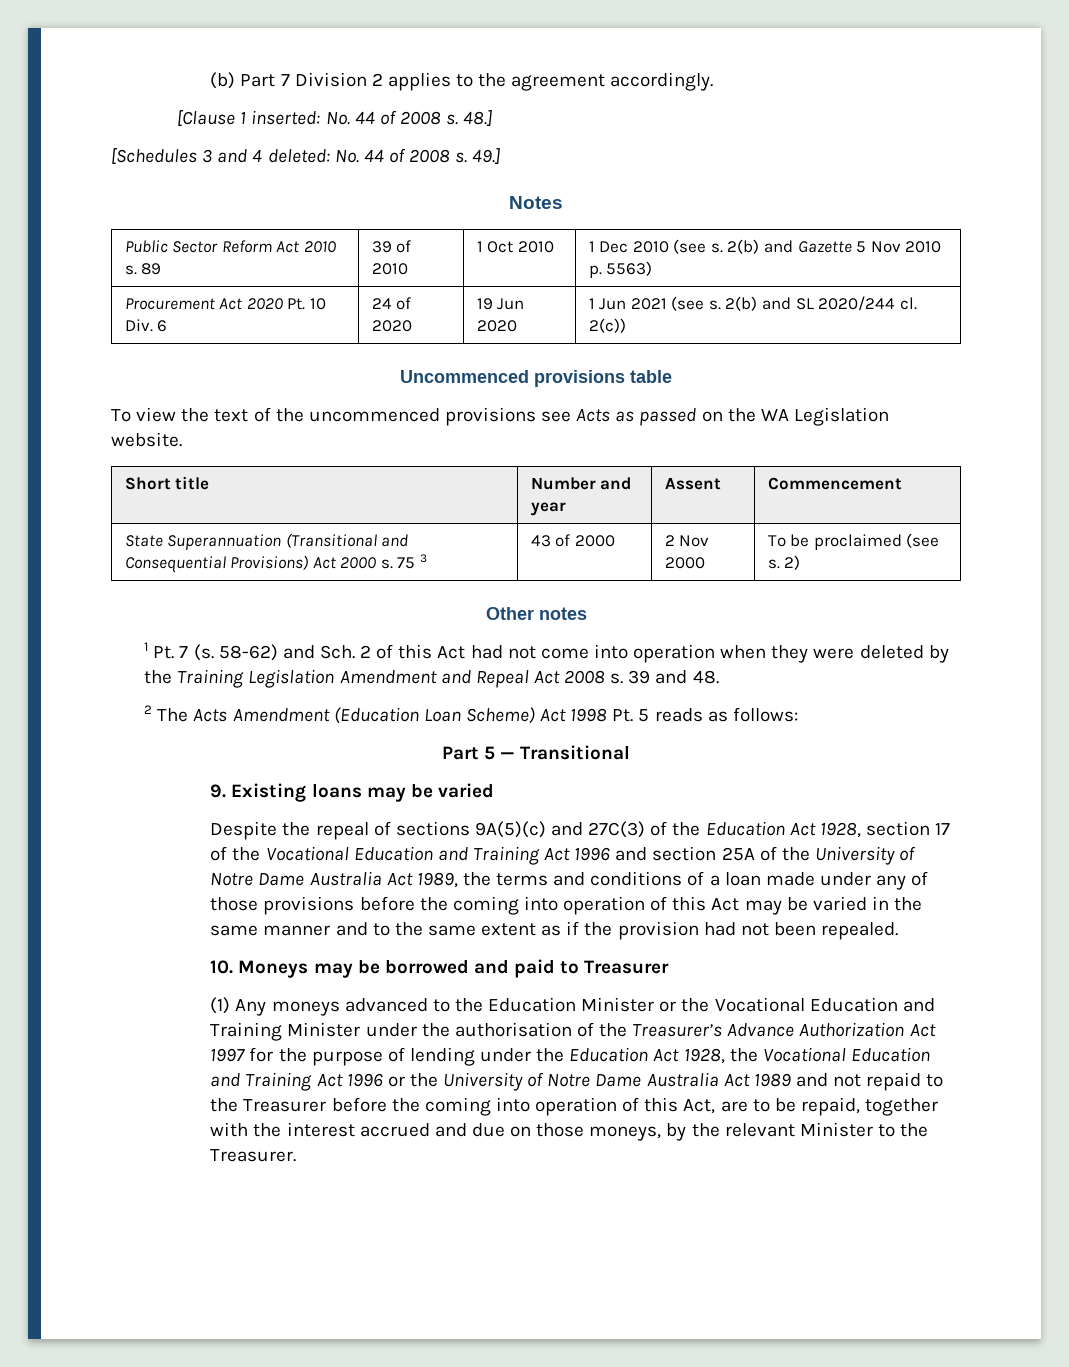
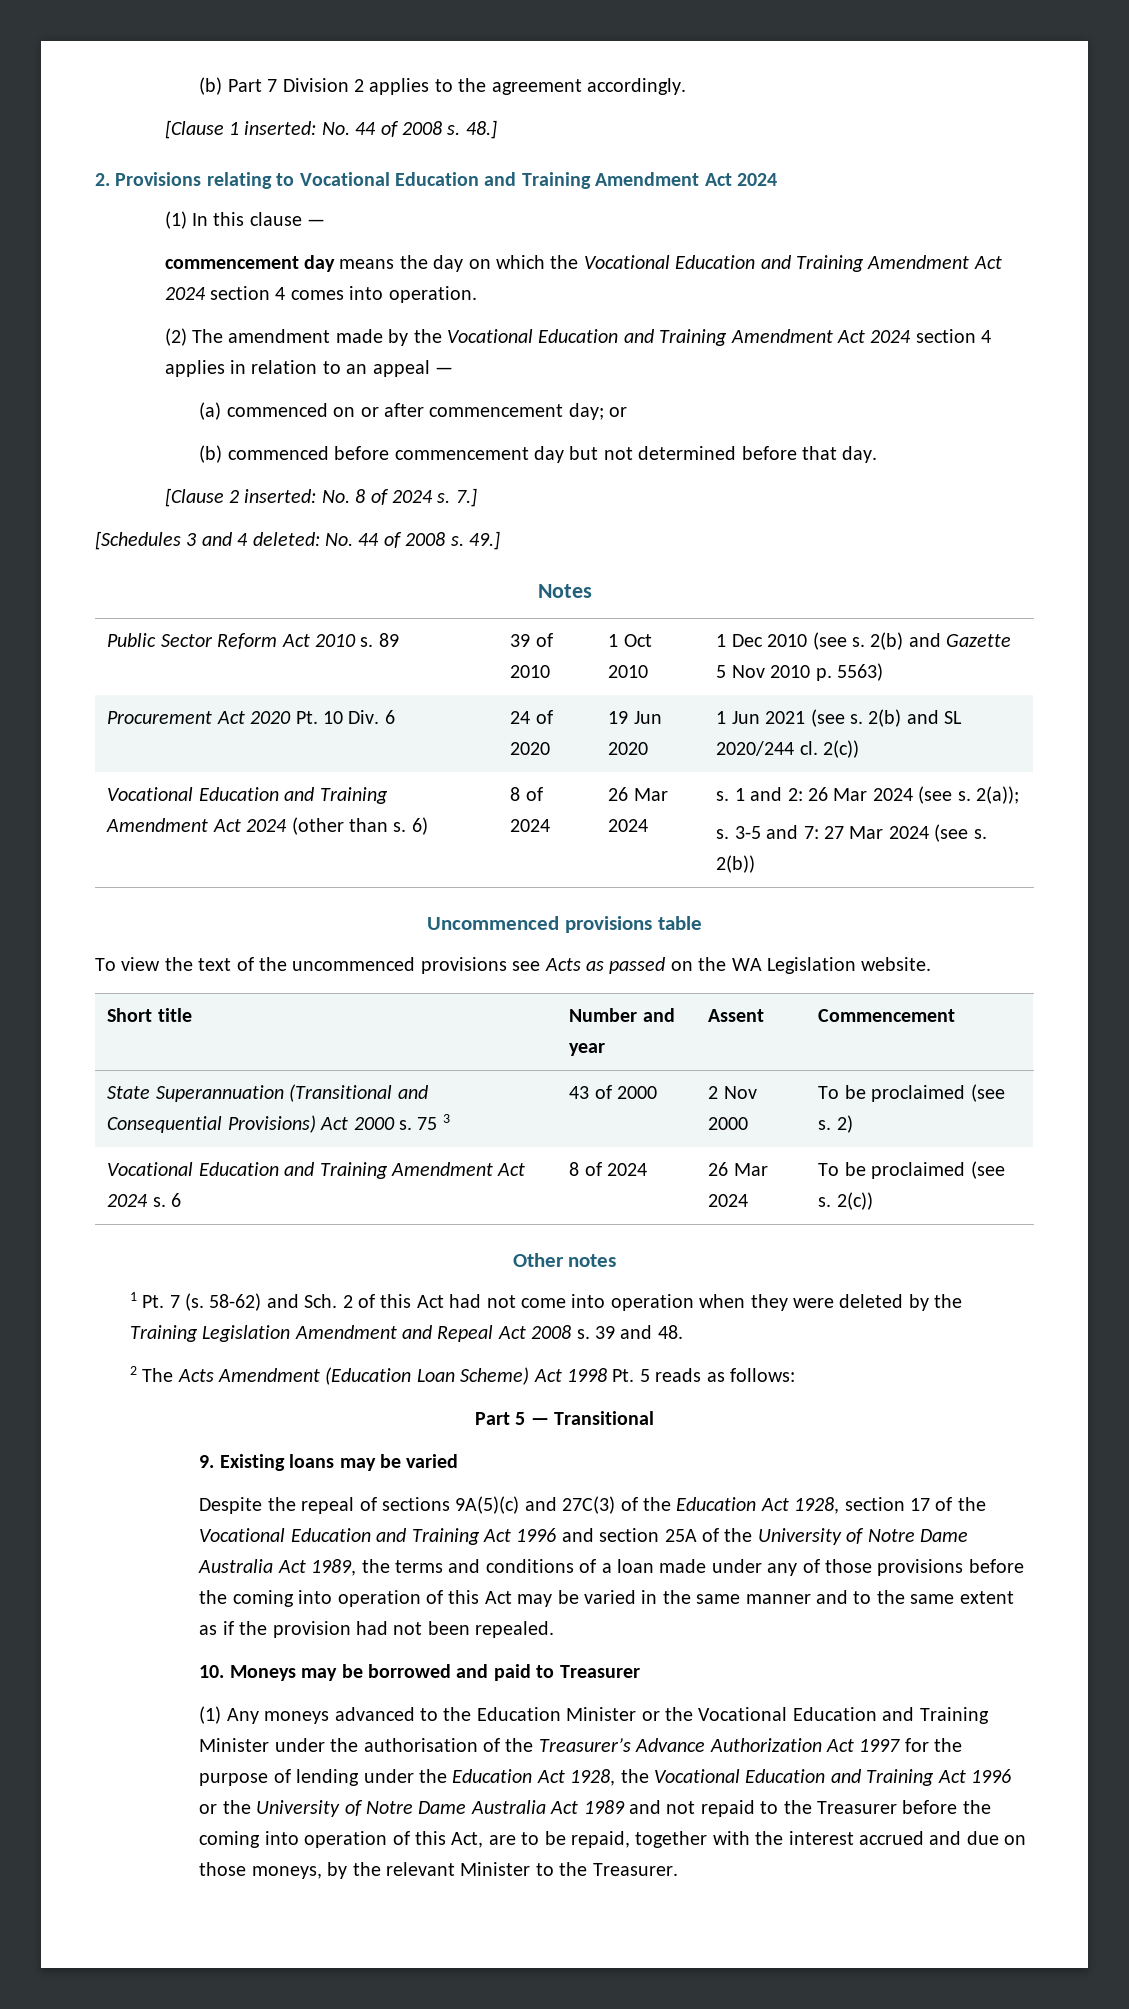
(493, 118) none -> [95,172,777,189] [164,211,326,229] [164,255,1002,272] [164,286,477,303] [164,328,992,346] [164,360,454,377] [199,402,628,420] [199,445,878,463] [164,488,477,507] // 2. Provisions relating to Vocational Education and Training Amendment Act 2024 // (1) In this clause — // commencement day means the day on which the Vocational Education and Training Amendment Act 2024 section 4 comes into operation. // (2) The amendment made by the Vocational Education and Training Amendment Act 2024 section 4 applies in relation to an appeal — // (a) commenced on or after commencement day; or // (b) commenced before commencement day but not determined before that day. // [Clause 2 inserted: No. 8 of 2024 s. 7.]
(626, 325) none -> [107,787,388,804] [106,817,428,835] [510,787,543,801] [510,819,551,832] [608,787,668,801] [608,819,649,832] [716,786,1019,804] [716,824,987,842] [716,855,756,873] // Vocational Education and Training Amendment Act 2024 (other than s. 6) | 8 of 2024 | 26 Mar 2024 | s. 1 and 2: 26 Mar 2024 (see s. 2(a)); // s. 3-5 and 7: 27 Mar 2024 (see s. 2(b))
(801, 562) none -> [107,1162,526,1179] [107,1193,182,1207] [569,1162,648,1176] [708,1162,768,1176] [708,1194,749,1207] [818,1161,1005,1179] [818,1192,873,1210] // Vocational Education and Training Amendment Act 2024 s. 6 | 8 of 2024 | 26 Mar 2024 | To be proclaimed (see s. 2(c))

